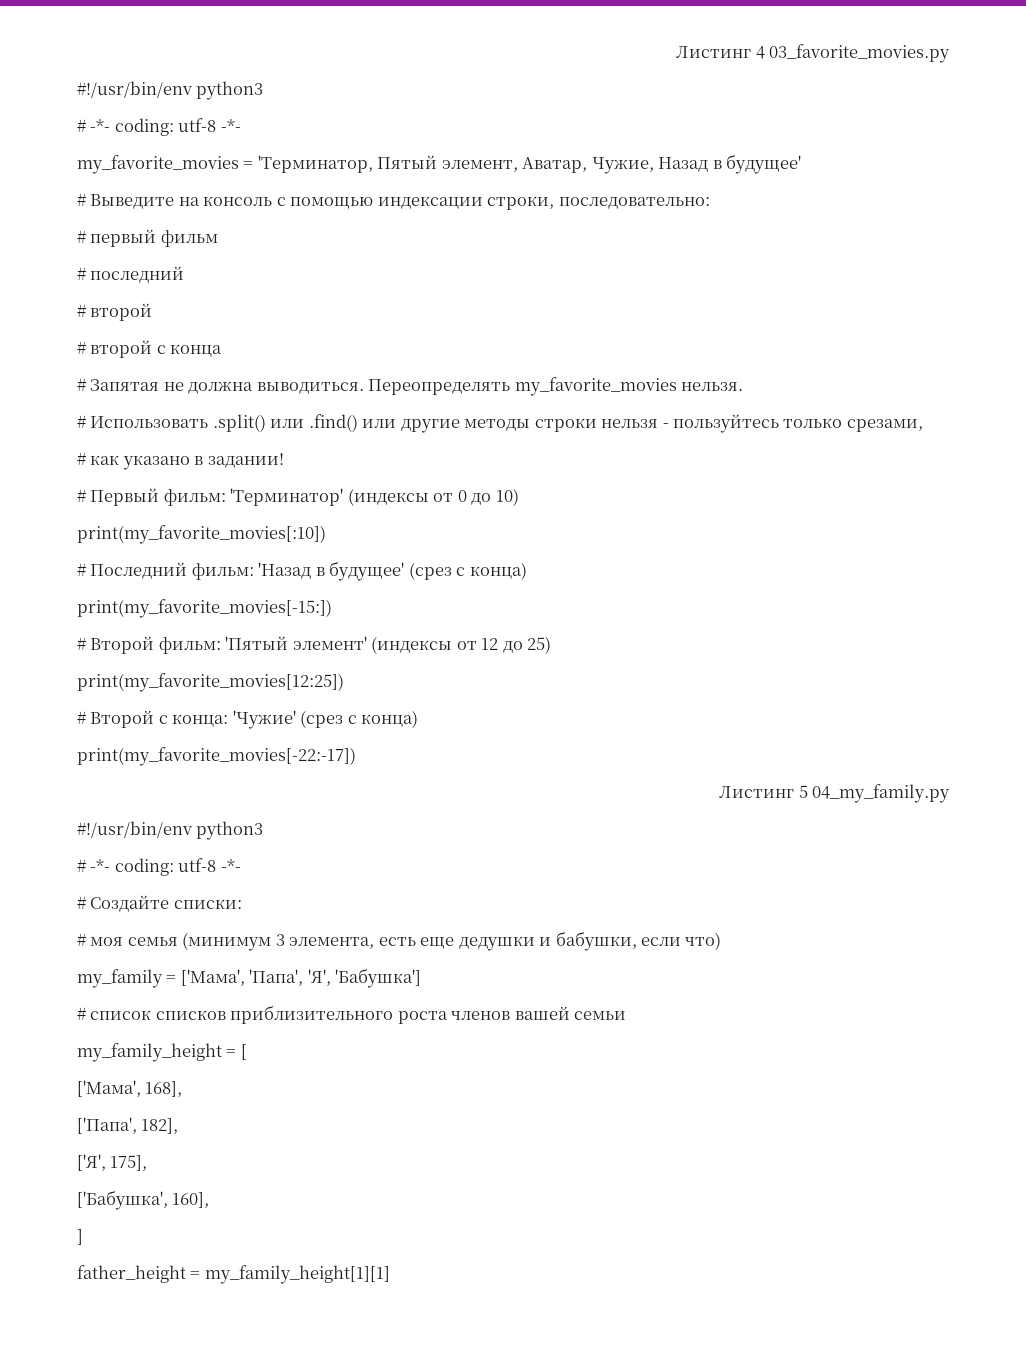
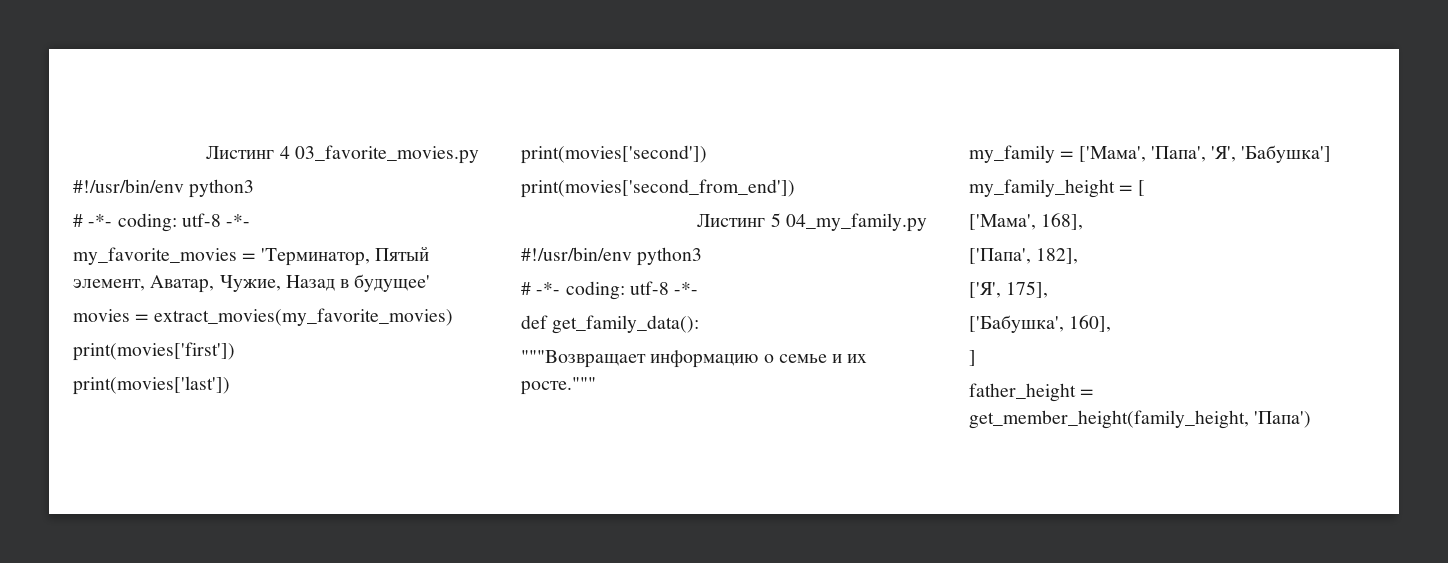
[77,193,710,210] [77,229,218,247] [77,266,185,283] [77,303,153,321] [77,340,223,358] [77,377,744,396] [77,414,923,433] [77,452,284,470] [77,488,519,506] [77,525,326,544] [77,561,527,581] [77,599,332,618] [77,636,552,654] [77,673,344,692] [77,710,419,729] [77,747,356,766] # Выведите на консоль с помощью индексации строки, последовательно: // # первый фильм // # последний // # второй // # второй с конца // # Запятая не должна выводиться. Переопределять my_favorite_movies нельзя. // # Использовать .split() или .find() или другие методы строки нельзя - пользуйтесь только срезами, // # как указано в задании! // # Первый фильм: 'Терминатор' (индексы от 0 до 10) // print(my_favorite_movies[:10]) // # Последний фильм: 'Назад в будущее' (срез с конца) // print(my_favorite_movies[-15:]) // # Второй фильм: 'Пятый элемент' (индексы от 12 до 25) // print(my_favorite_movies[12:25]) // # Второй с конца: 'Чужие' (срез с конца) // print(my_favorite_movies[-22:-17]) -> [73,308,453,326] [73,342,235,361] [73,376,230,395] [521,145,707,164] [521,179,795,198] movies = extract_movies(my_favorite_movies) // print(movies['first']) // print(movies['last']) // print(movies['second']) // print(movies['second_from_end'])
[77,895,242,912] [77,931,722,951] # Создайте списки: // # моя семья (минимум 3 элемента, есть еще дедушки и бабушки, если что) -> [521,315,700,334] [521,350,868,368] [520,377,596,395] def get_family_data(): // """Возвращает информацию о семье и их росте."""
[77,1005,627,1024] // # список списков приблизительного роста членов вашей семьи -> (1332, 154) none
[204,1265,390,1284] my_family_height[1][1] -> [969,410,1312,429] get_member_height(family_height, 'Папа')

